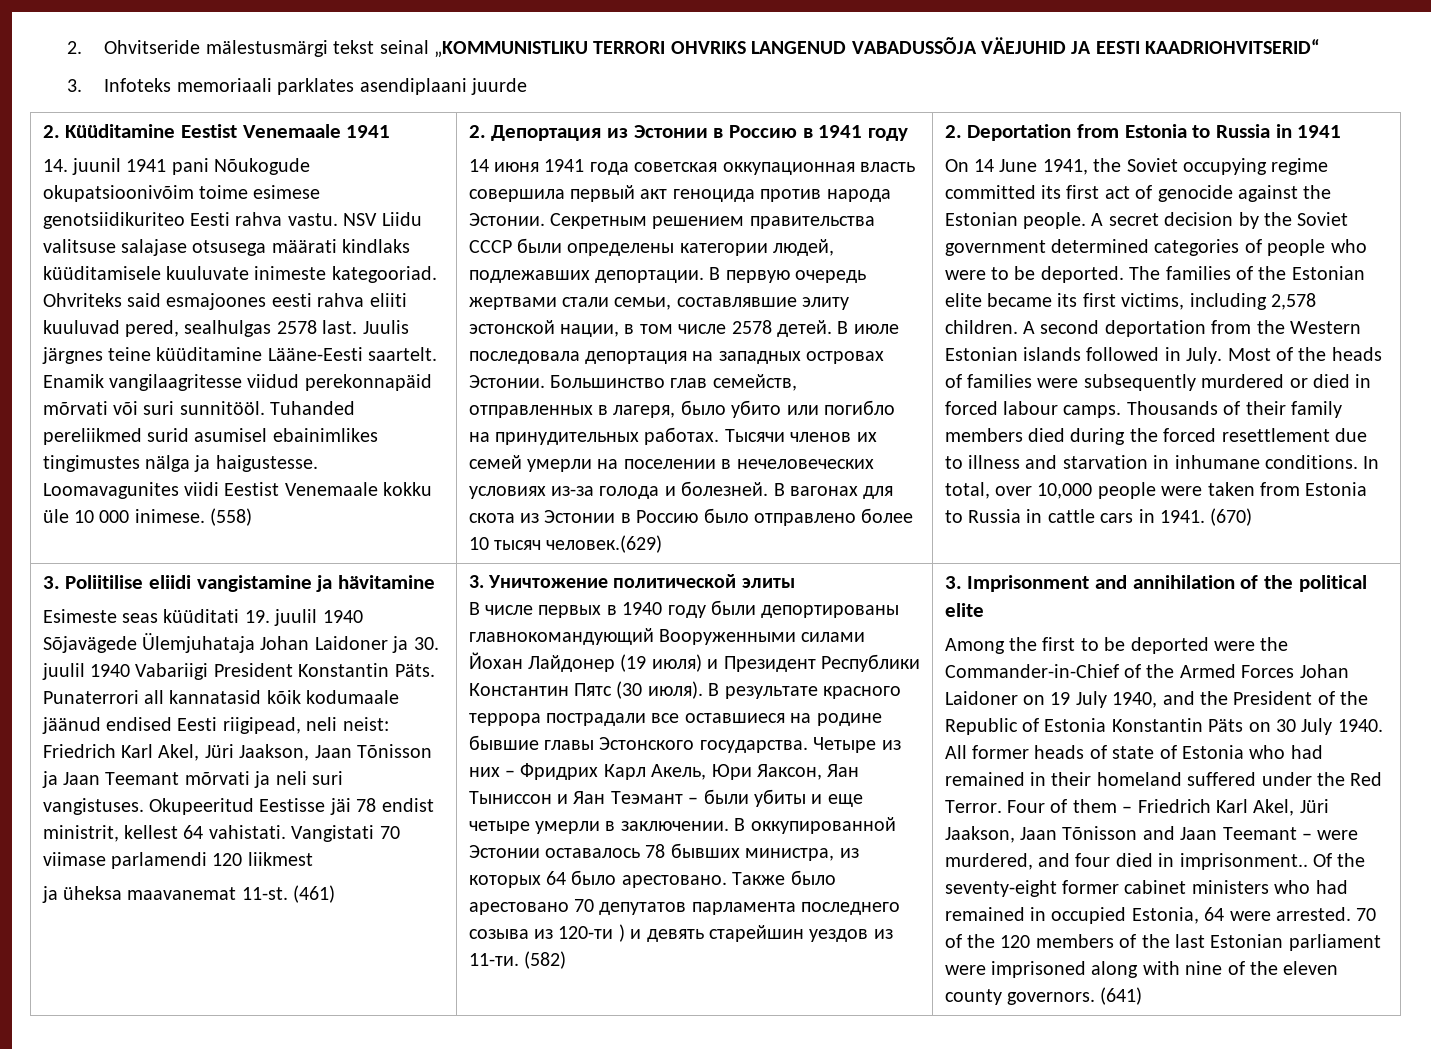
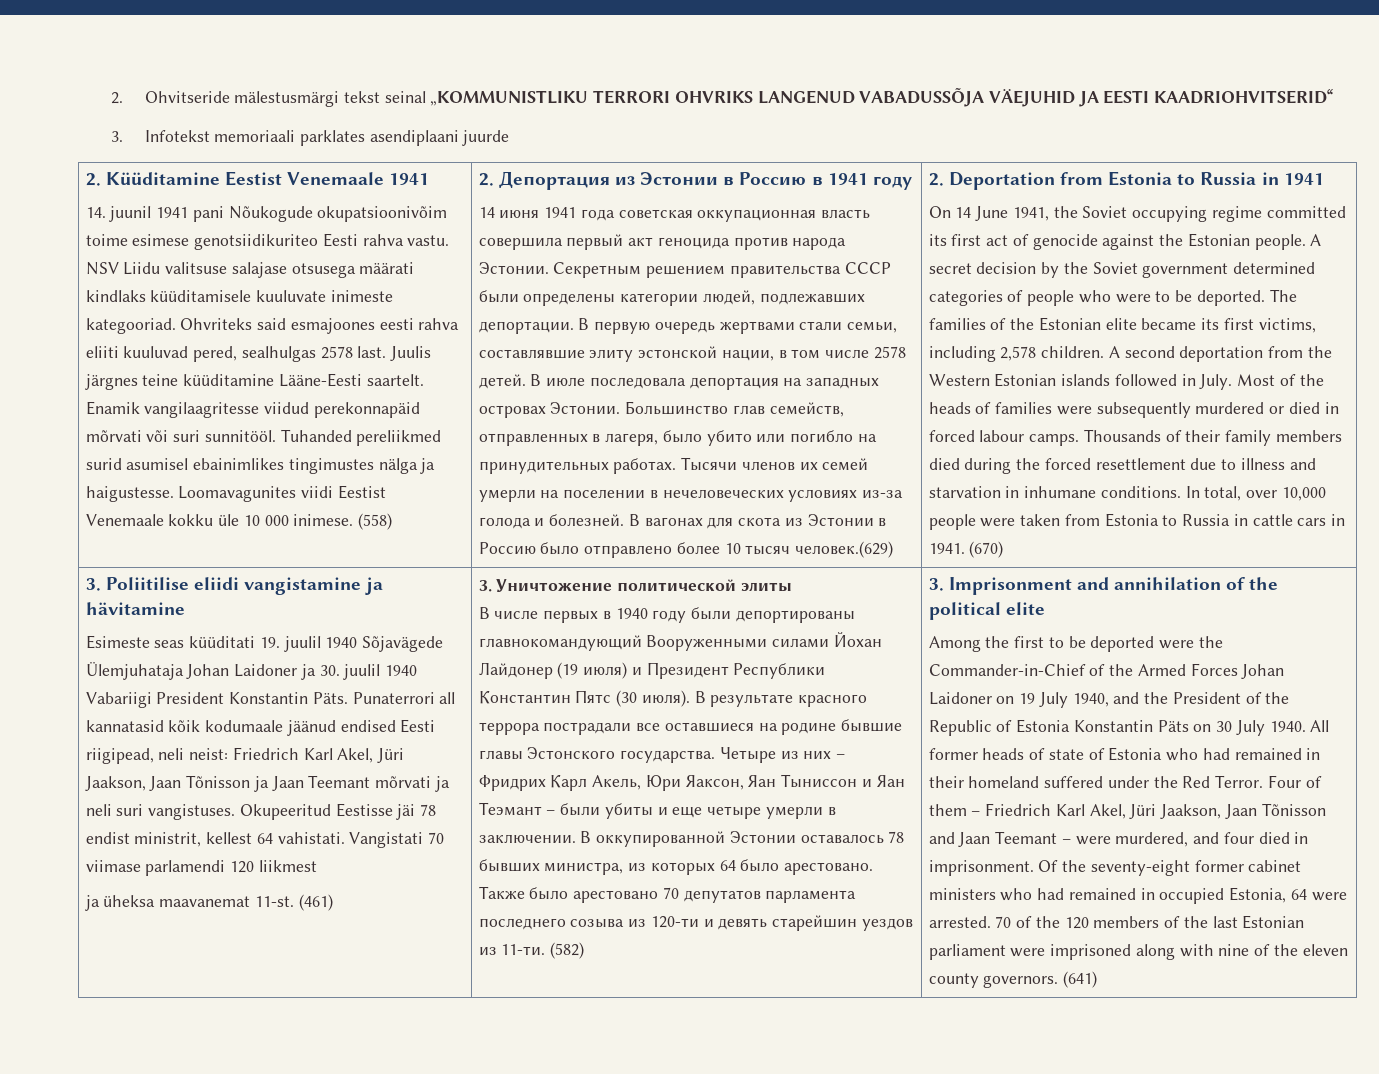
[104,78,172,92] Infoteks -> [144,130,210,142] Infotekst
[618,924,625,942] ) -> (699, 922) none
[1179,853,1308,870] imprisonment.. -> [928,860,1034,876] imprisonment.

